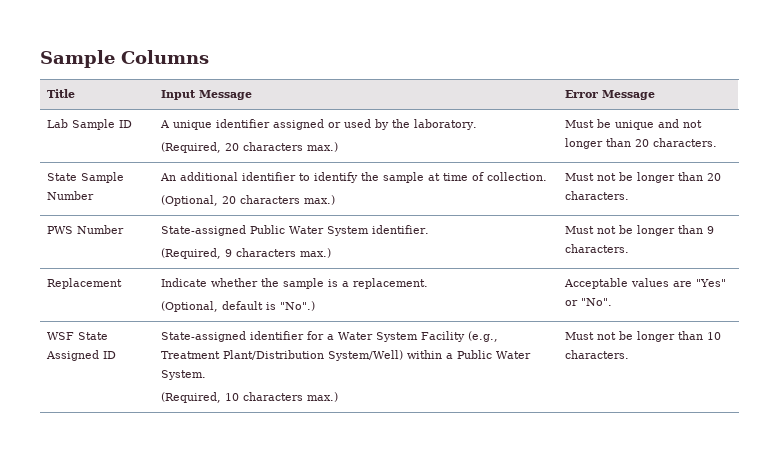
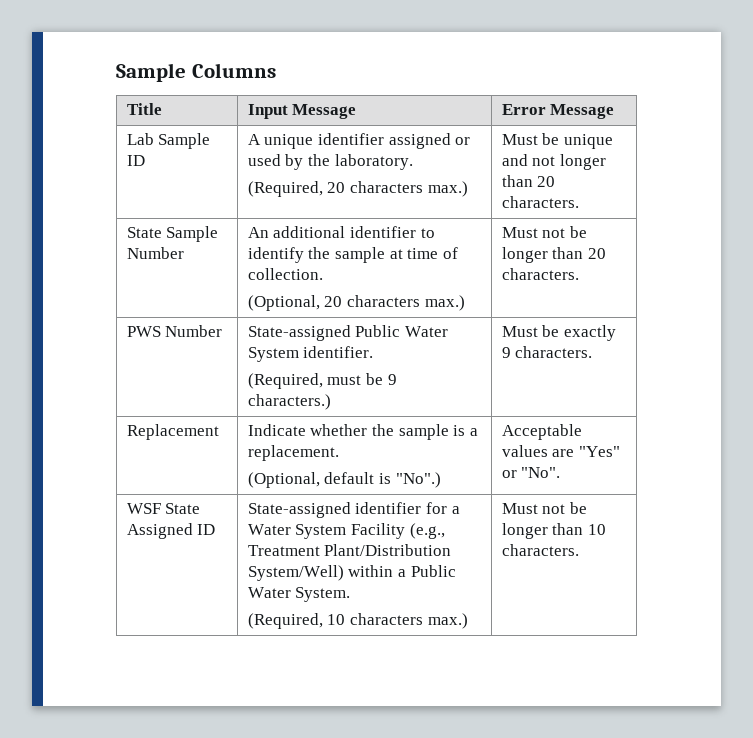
[224,248,331,258] [564,225,703,236] 9 characters max.) | Must not be longer than -> [327,373,397,385] [247,394,331,410] [501,325,616,341] must be 9 characters.) | Must be exactly

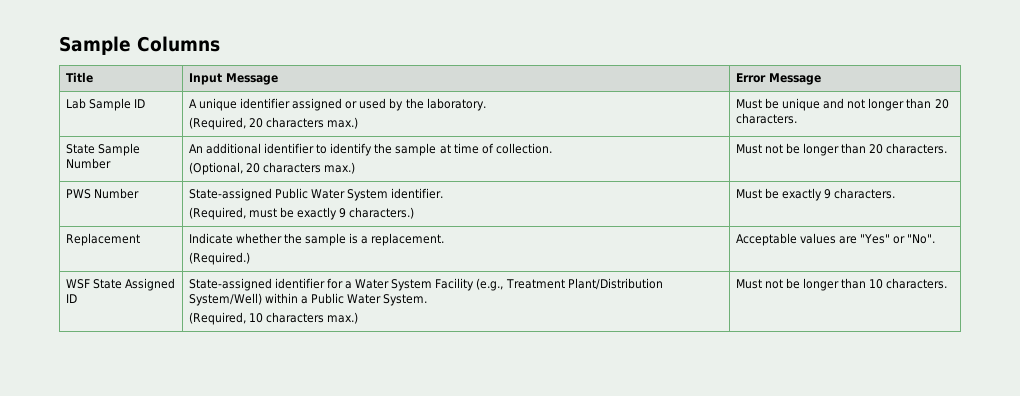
(383, 379) none -> [297,207,338,220] exactly
[247,472,441,488] (Optional, default is "No".) -> [188,252,250,265] (Required.)

